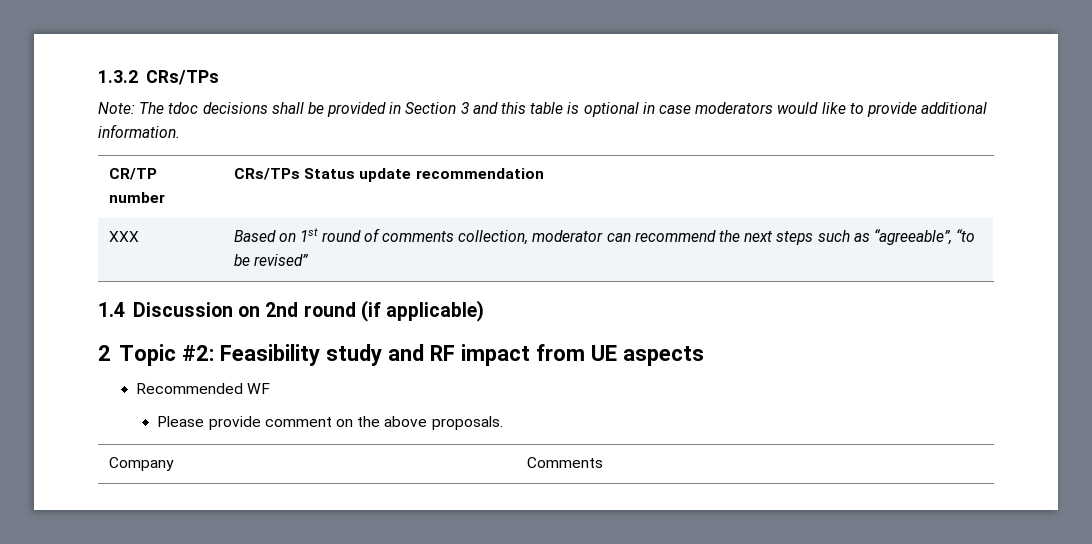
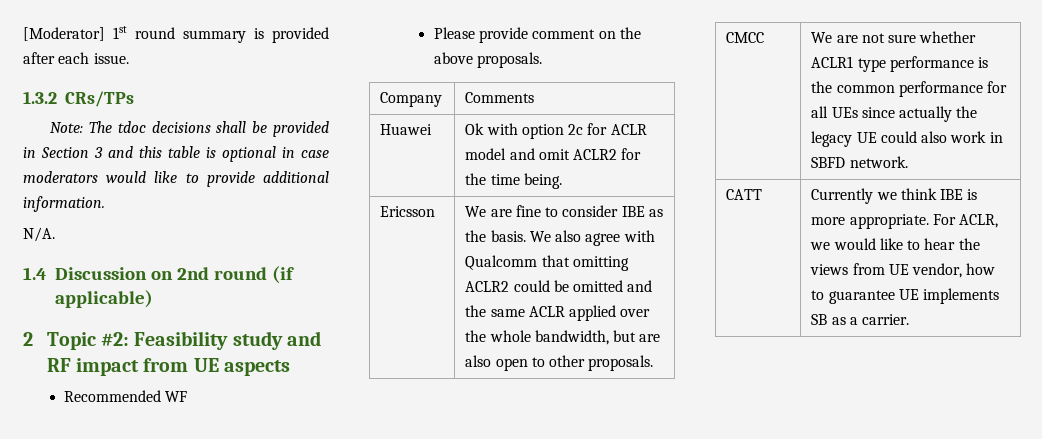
(98, 76) none -> [23,26,329,43] [23,52,129,64] [Moderator] 1st round summary is provided after each issue. //
[109,168,158,180] [109,192,166,203] [234,168,544,182] [109,231,140,242] [234,228,976,245] [234,254,309,266] // CR/TP number | CRs/TPs Status update recommendation // XXX | Based on 1st round of comments collection, moderator can recommend the next steps such as “agreeable”, “to be revised” -> [23,227,55,242] // N/A.
(604, 462) none -> [380,124,433,135] [465,123,647,139] [465,148,642,160] [465,173,562,189] [380,206,436,217] [465,205,664,217] [465,230,655,246] [465,255,629,271] [465,280,653,292] [465,305,651,321] [465,330,661,345] [465,355,654,371] [726,32,765,43] [811,31,977,43] [811,56,989,72] [811,81,1008,97] [811,106,978,122] [811,131,1003,147] [811,156,908,168] [726,189,763,200] [811,188,978,204] [811,214,999,229] [810,238,980,250] [810,263,996,278] [811,288,1000,304] [811,314,910,325] // Huawei | Ok with option 2c for ACLR model and omit ACLR2 for the time being. // Ericsson | We are fine to consider IBE as the basis. We also agree with Qualcomm that omitting ACLR2 could be omitted and the same ACLR applied over the whole bandwidth, but are also open to other proposals. // CMCC | We are not sure whether ACLR1 type performance is the common performance for all UEs since actually the legacy UE could also work in SBFD network. // CATT | Currently we think IBE is more appropriate. For ACLR, we would like to hear the views from UE vendor, how to guarantee UE implements SB as a carrier.

